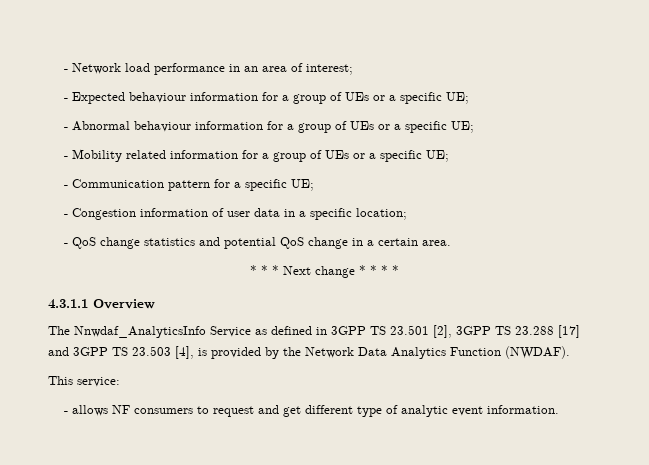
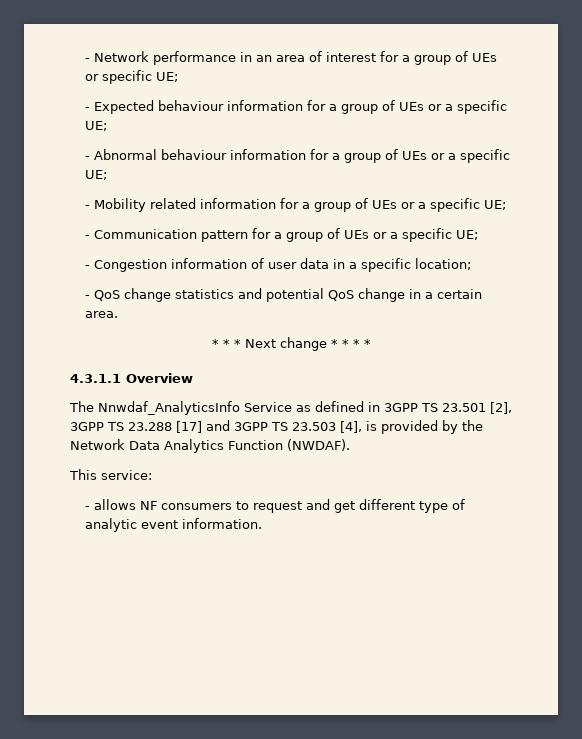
[124,63,150,72] load -> (150, 56) none
[305,64,353,75] interest; -> [326,51,498,65] [85,70,179,84] interest for a group of UEs or specific UE;
(241, 185) none -> [286,228,399,242] group of UEs or a

